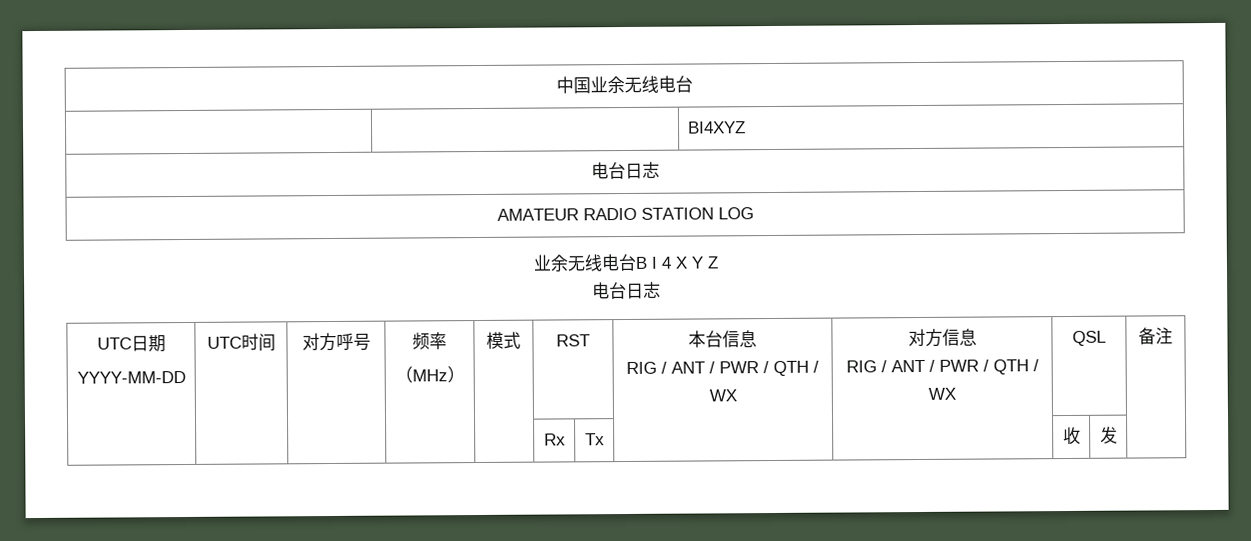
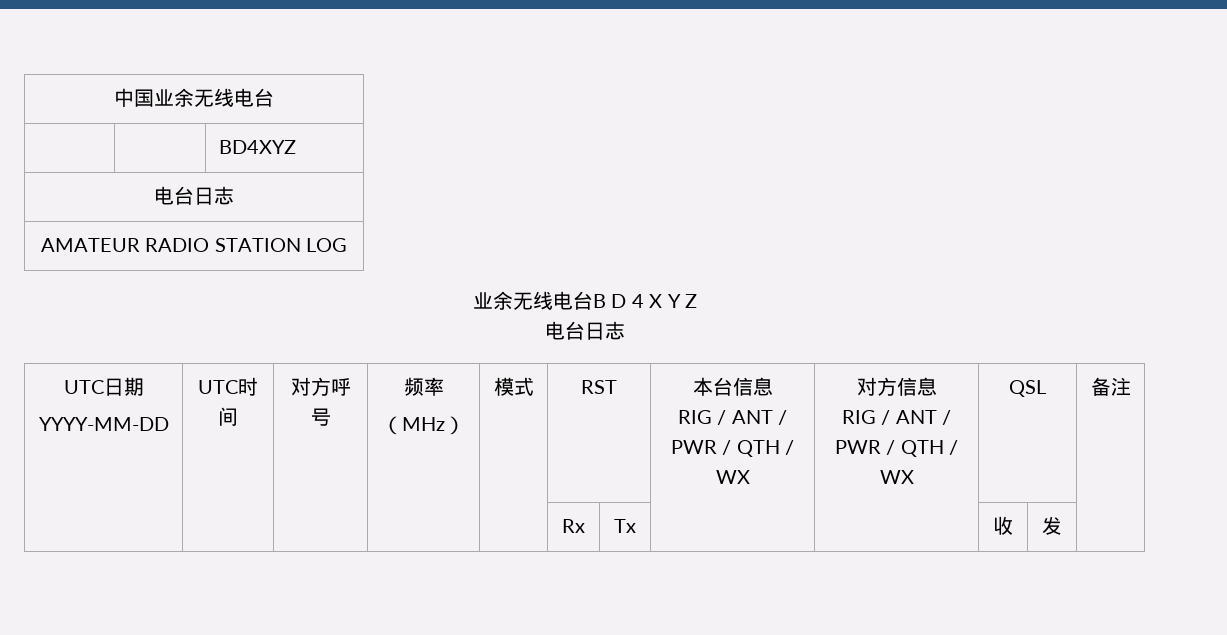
[686,121,746,134] BI4XYZ -> [218,140,296,154] BD4XYZ
[650,256,657,269] I -> [611,294,627,308] D

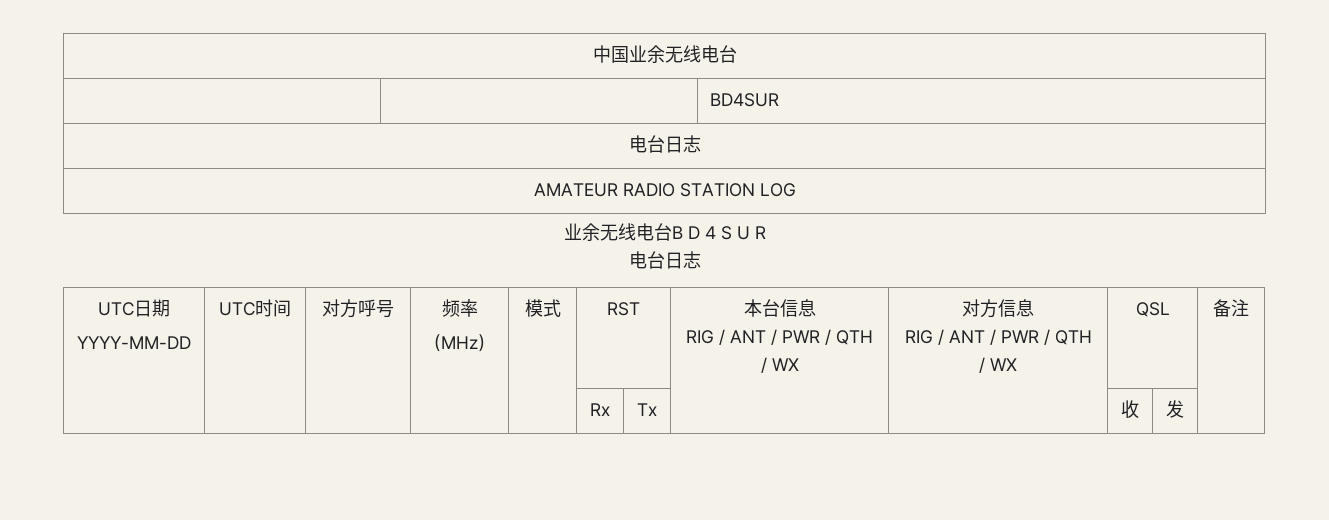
[218,140,296,154] BD4XYZ -> [710,93,780,107] BD4SUR
[649,294,697,308] X Y Z -> [720,226,766,240] S U R

